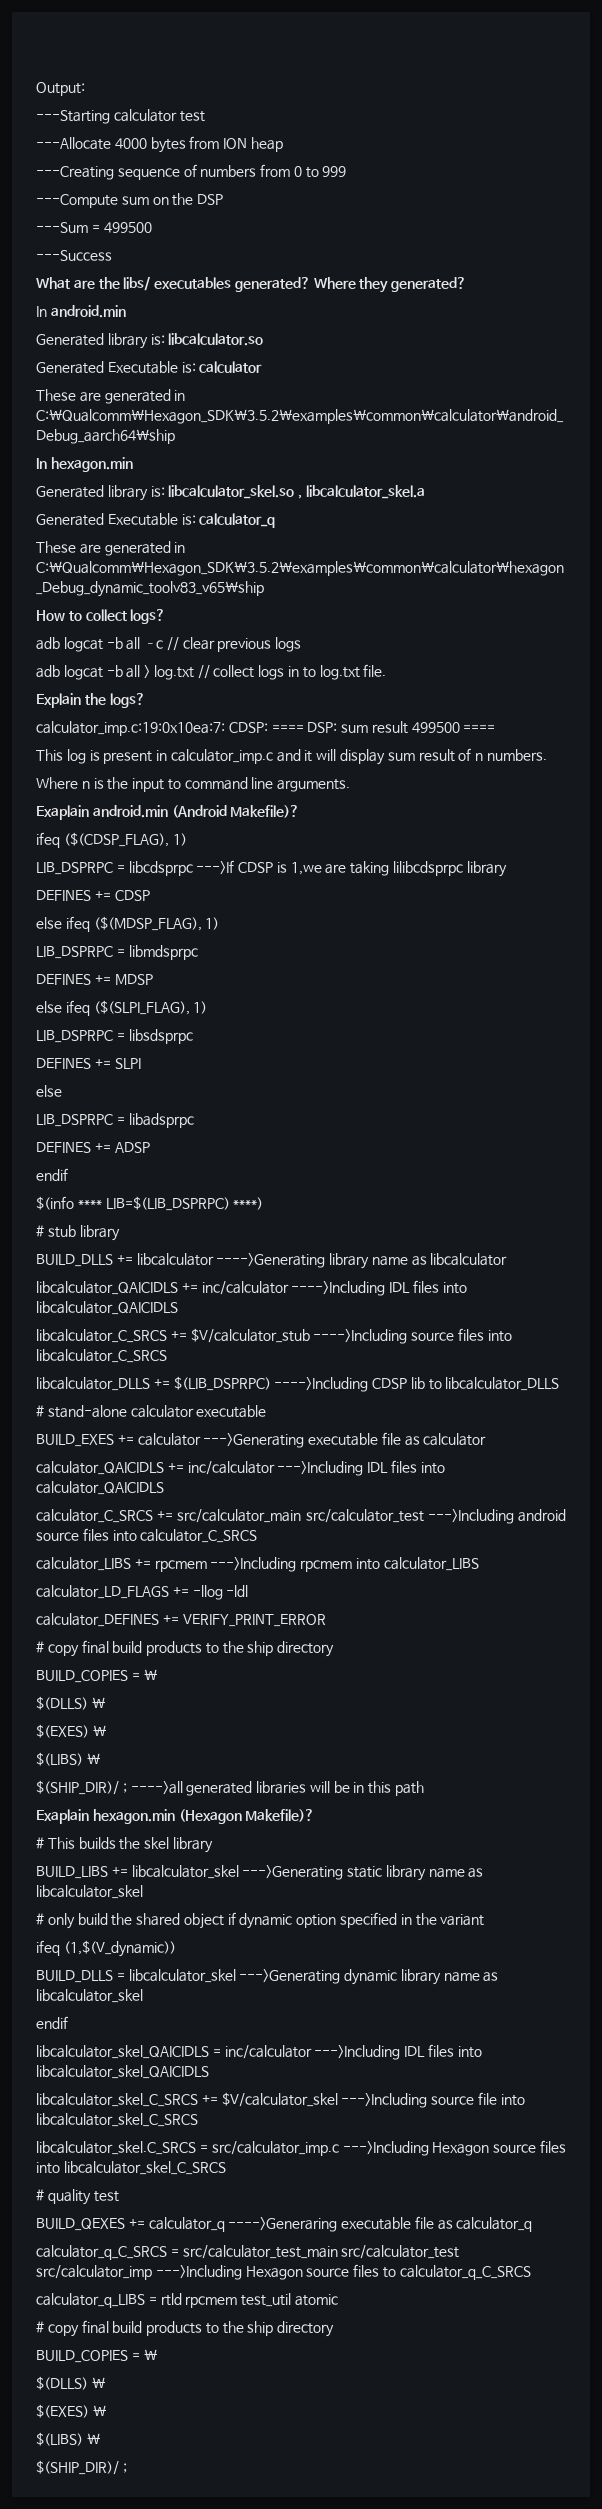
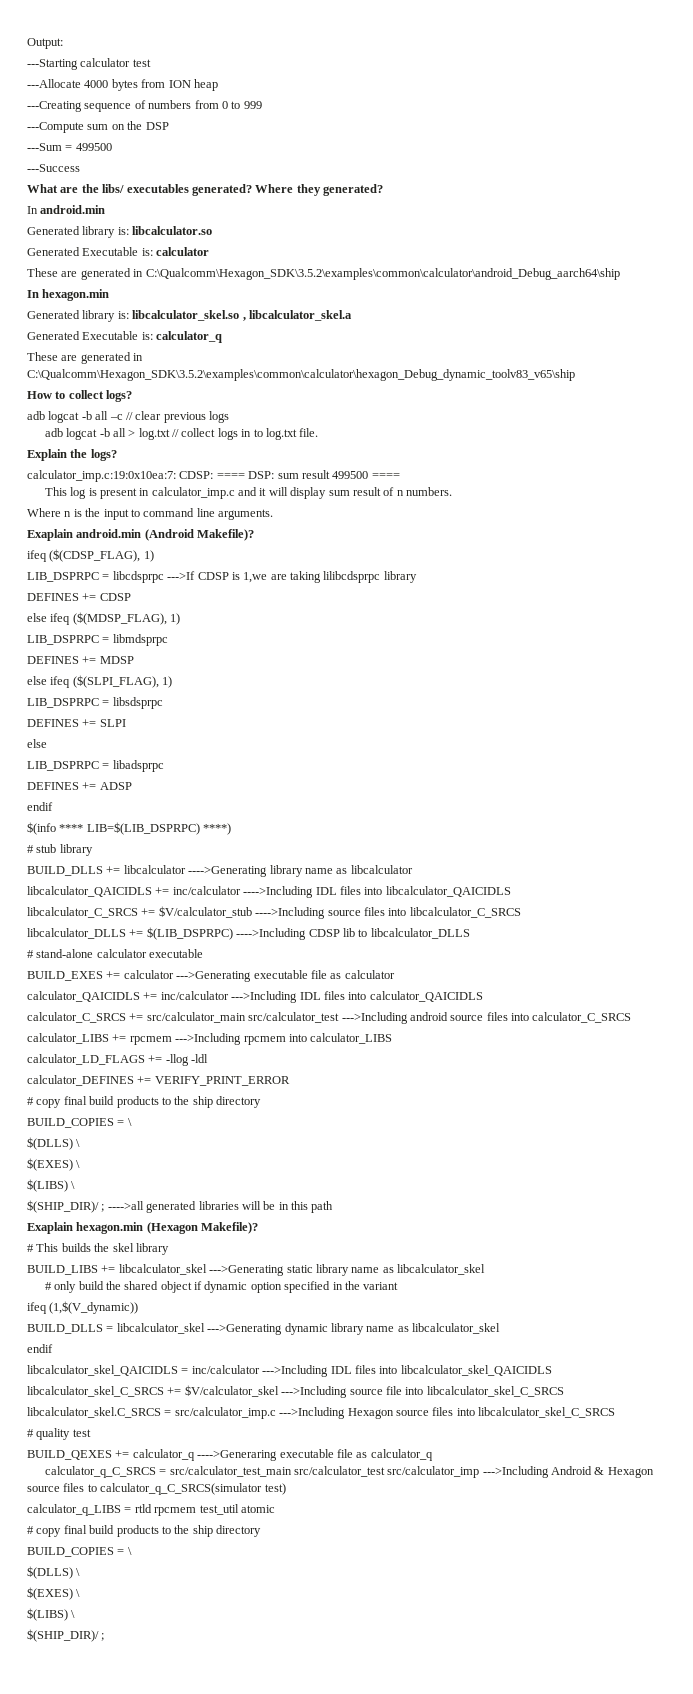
(242, 2272) none -> [551,1466,605,1475] Android &
[399,2265,531,2280] calculator_q_C_SRCS -> [100,1483,286,1495] calculator_q_C_SRCS(simulator test)

